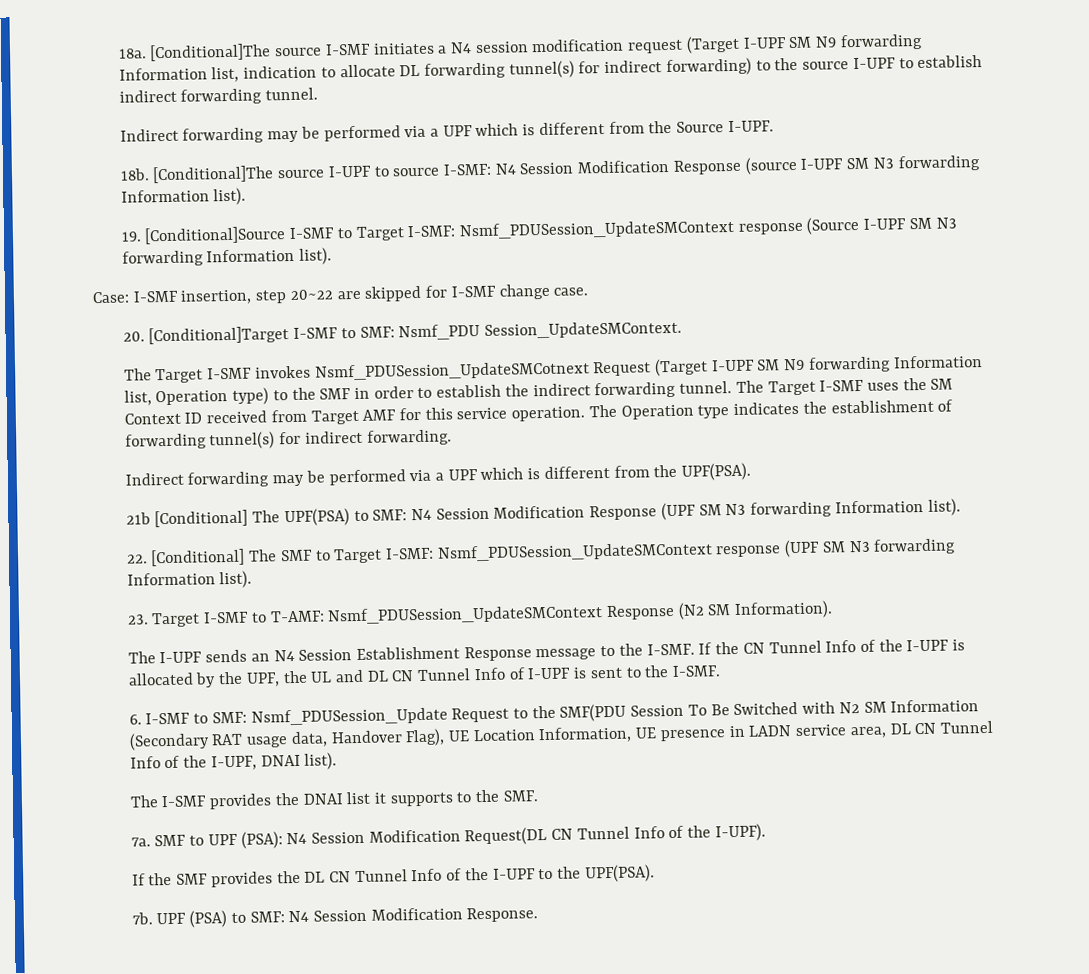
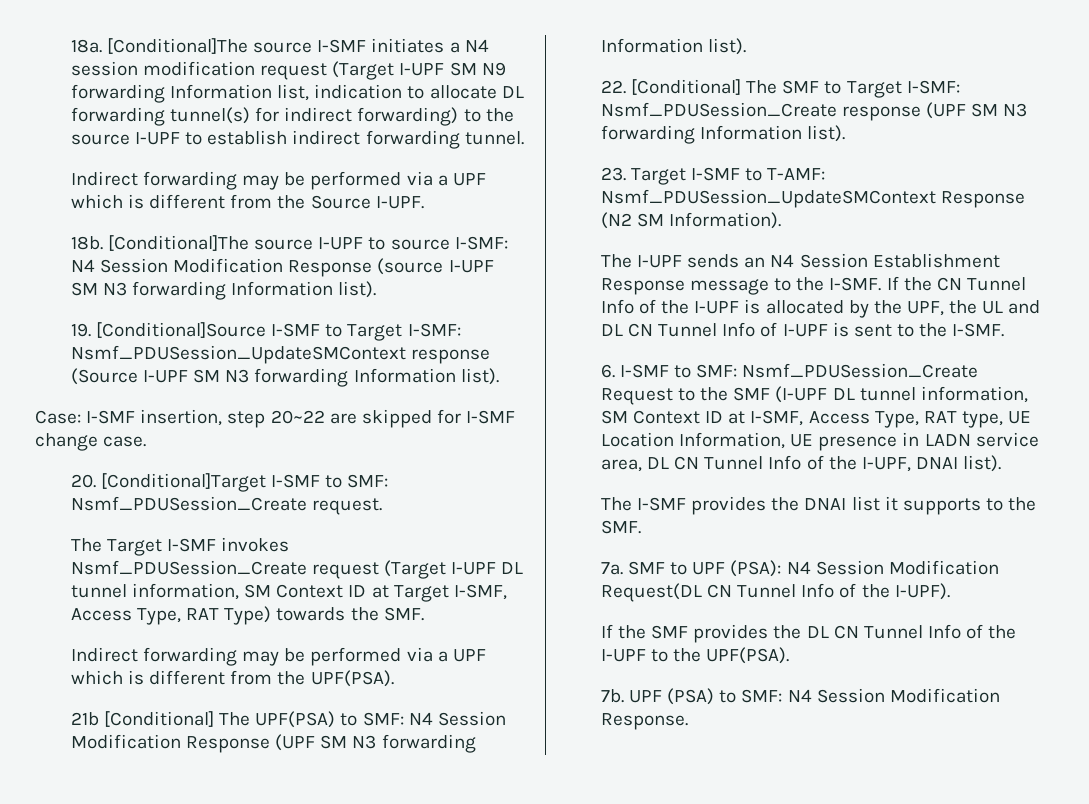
[398,320,683,341] Nsmf_PDU Session_UpdateSMContext. -> [70,496,383,515] Nsmf_PDUSession_Create request.
[314,355,983,381] [123,377,954,406] [123,399,954,425] [124,429,452,450] Nsmf_PDUSession_UpdateSMCotnext Request (Target I-UPF SM N9 forwarding Information list, Operation type) to the SMF in order to establish the indirect forwarding tunnel. The Target I-SMF uses the SM Context ID received from Target AMF for this service operation. The Operation type indicates the establishment of forwarding tunnel(s) for indirect forwarding. -> [70,560,524,579] [70,583,507,602] [70,606,424,625] Nsmf_PDUSession_Create request (Target I-UPF DL tunnel information, SM Context ID at Target I-SMF, Access Type, RAT Type) towards the SMF.
[436,542,713,562] Nsmf_PDUSession_UpdateSMContext -> [600,102,837,117] Nsmf_PDUSession_Create
[250,707,448,726] Nsmf_PDUSession_Update -> [742,363,979,378] Nsmf_PDUSession_Create
[559,699,980,722] [128,728,446,751] SMF(PDU Session To Be Switched with N2 SM Information (Secondary RAT usage data, Handover Flag), -> [733,386,1028,403] [600,410,1003,428] SMF (I-UPF DL tunnel information, SM Context ID at I-SMF, Access Type, RAT type,

